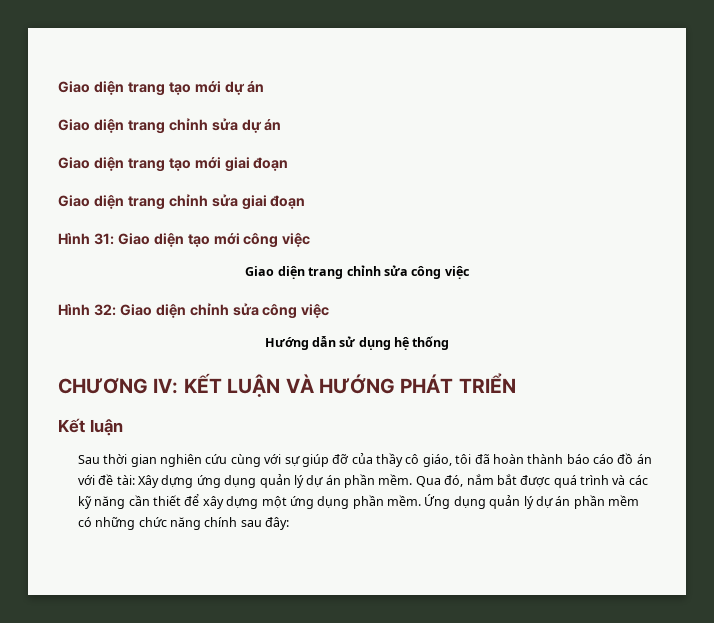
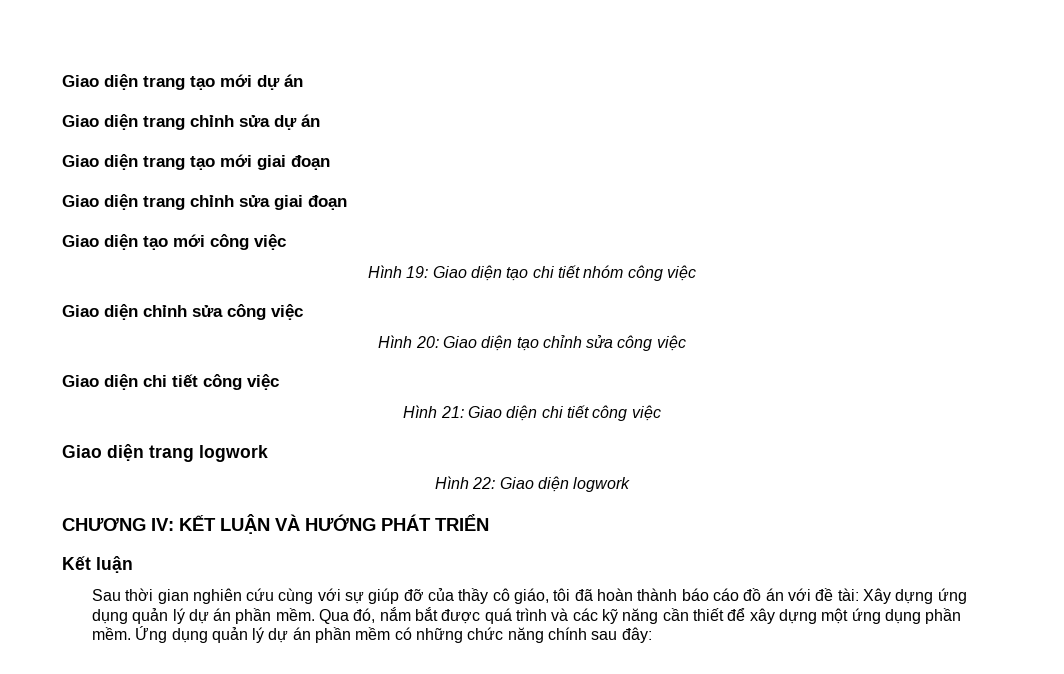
[58,233,114,245] Hình 31: -> (347, 202) none
[245,265,470,279] [58,304,116,316] Giao diện trang chỉnh sửa công việc // Hình 32: -> [368,265,696,281] Hình 19: Giao diện tạo chi tiết nhóm công việc //
[264,336,450,350] Hướng dẫn sử dụng hệ thống -> [378,335,686,351] [62,374,279,390] [403,405,661,421] [62,444,268,462] [434,476,631,492] Hình 20: Giao diện tạo chỉnh sửa công việc // Giao diện chi tiết công việc // Hình 21: Giao diện chi tiết công việc // Giao diện trang logwork // Hình 22: Giao diện logwork

